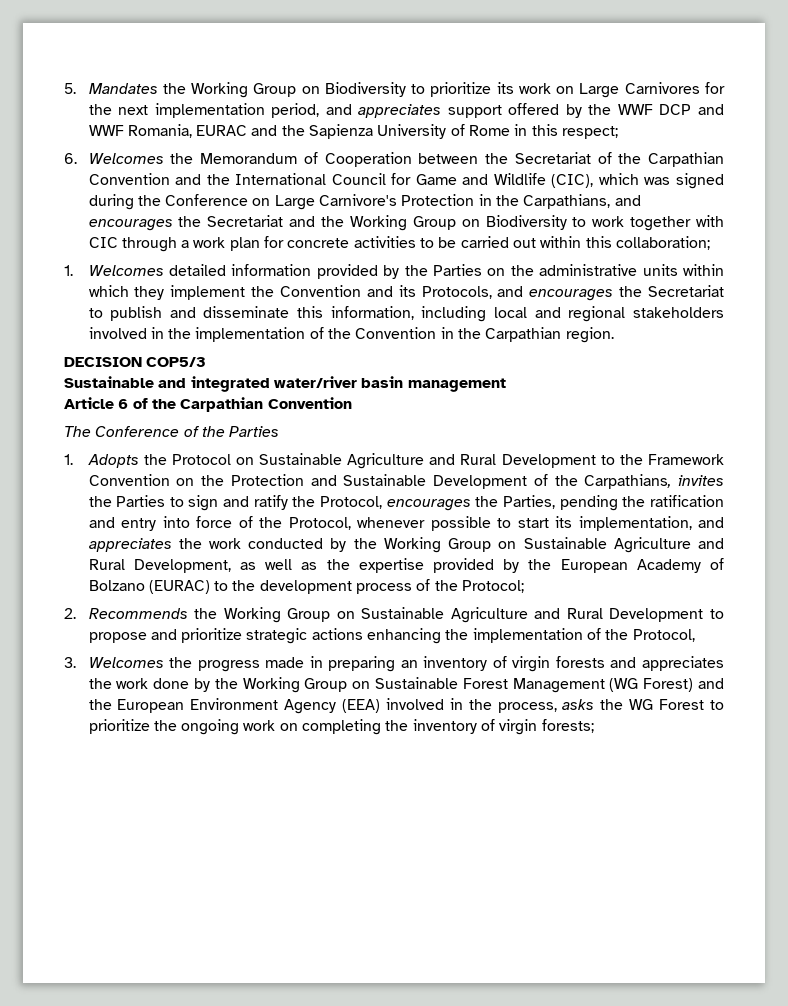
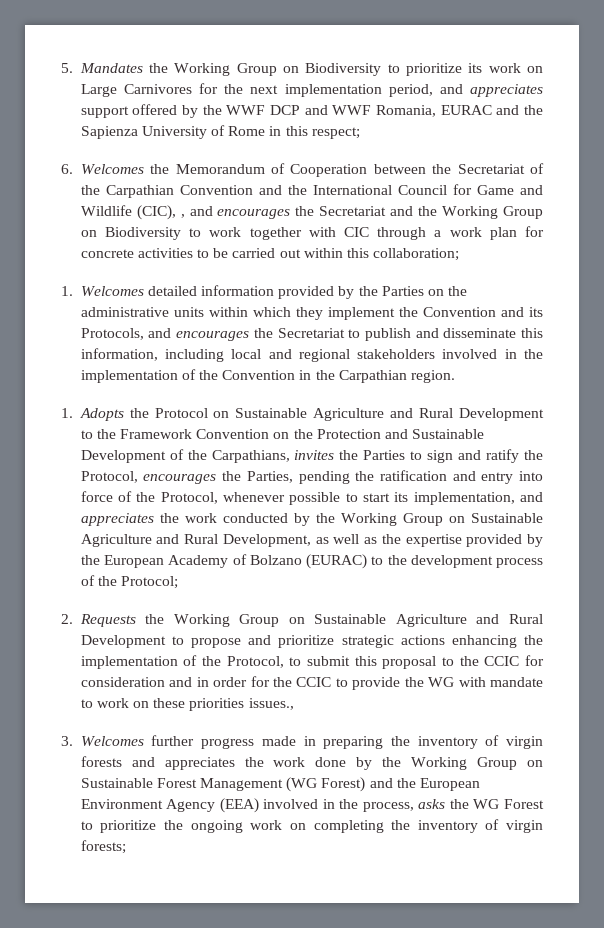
[598,173,724,189] [88,194,611,210] which was signed during the Conference on Large Carnivore's Protection in the Carpathians, -> [180,214,185,218] ,
[64,357,207,367] [64,376,506,392] [64,397,352,412] [64,426,280,437] // DECISION COP5/3 // Sustainable and integrated water/river basin management // Article 6 of the Carpathian Convention // The Conference of the Parties -> (456, 376) none
[88,608,188,619] Recommends -> [79,614,136,627] Requests
(695, 635) none -> [289,655,545,669] [80,676,543,690] [80,698,294,711] to submit this proposal to the CCIC for consideration and in order for the CCIC to provide the WG with mandate to work on these priorities issues.,
[169,657,193,668] the -> [151,735,195,746] further
[400,660,418,668] an -> [390,736,410,746] the

